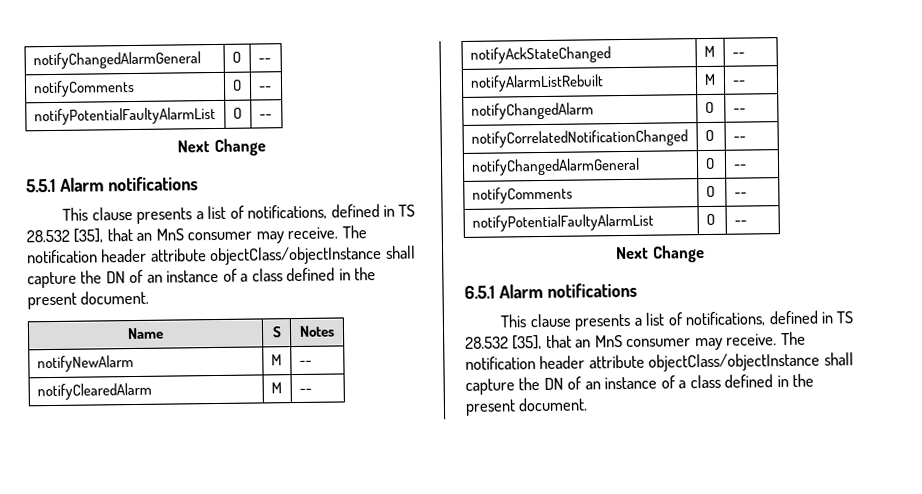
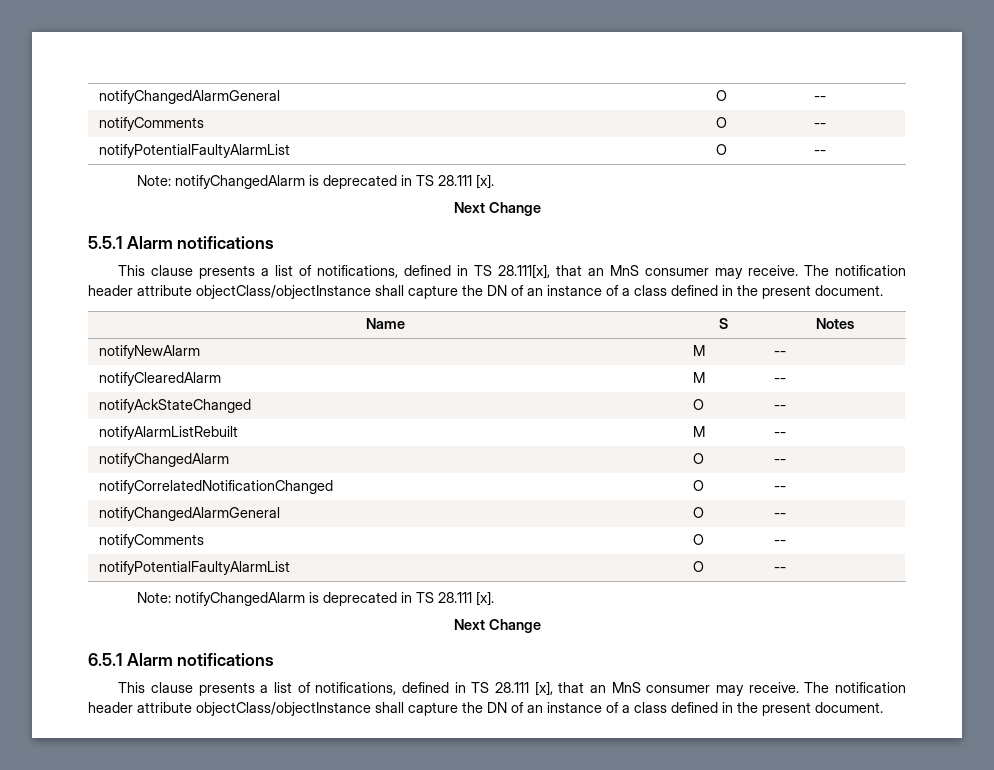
[32,51,201,70] [231,51,241,63] [257,57,271,63] [32,79,135,98] [231,79,242,91] [258,85,272,91] [33,106,216,126] [232,107,242,119] [258,113,272,119] notifyChangedAlarmGeneral | O | -- // notifyComments | O | -- // notifyPotentialFaultyAlarmList | O | -- -> [99,90,281,104] [716,90,728,101] [814,96,827,101] [99,117,205,131] [716,117,728,128] [814,123,827,128] [99,144,291,158] [716,144,728,155] [814,150,827,155] [136,174,494,189] notifyChangedAlarmGeneral | O | -- // notifyComments | O | -- // notifyPotentialFaultyAlarmList | O | -- // Note: notifyChangedAlarm is deprecated in TS 28.111 [x].
[26,228,104,243] 28.532 [35], -> [498,264,551,279] 28.111[x],
[703,45,715,58] M -> [693,399,705,410] O
(747, 222) none -> [136,591,494,606] // Note: notifyChangedAlarm is deprecated in TS 28.111 [x].
[465,335,543,350] 28.532 [35], -> [495,681,553,696] 28.111 [x],

